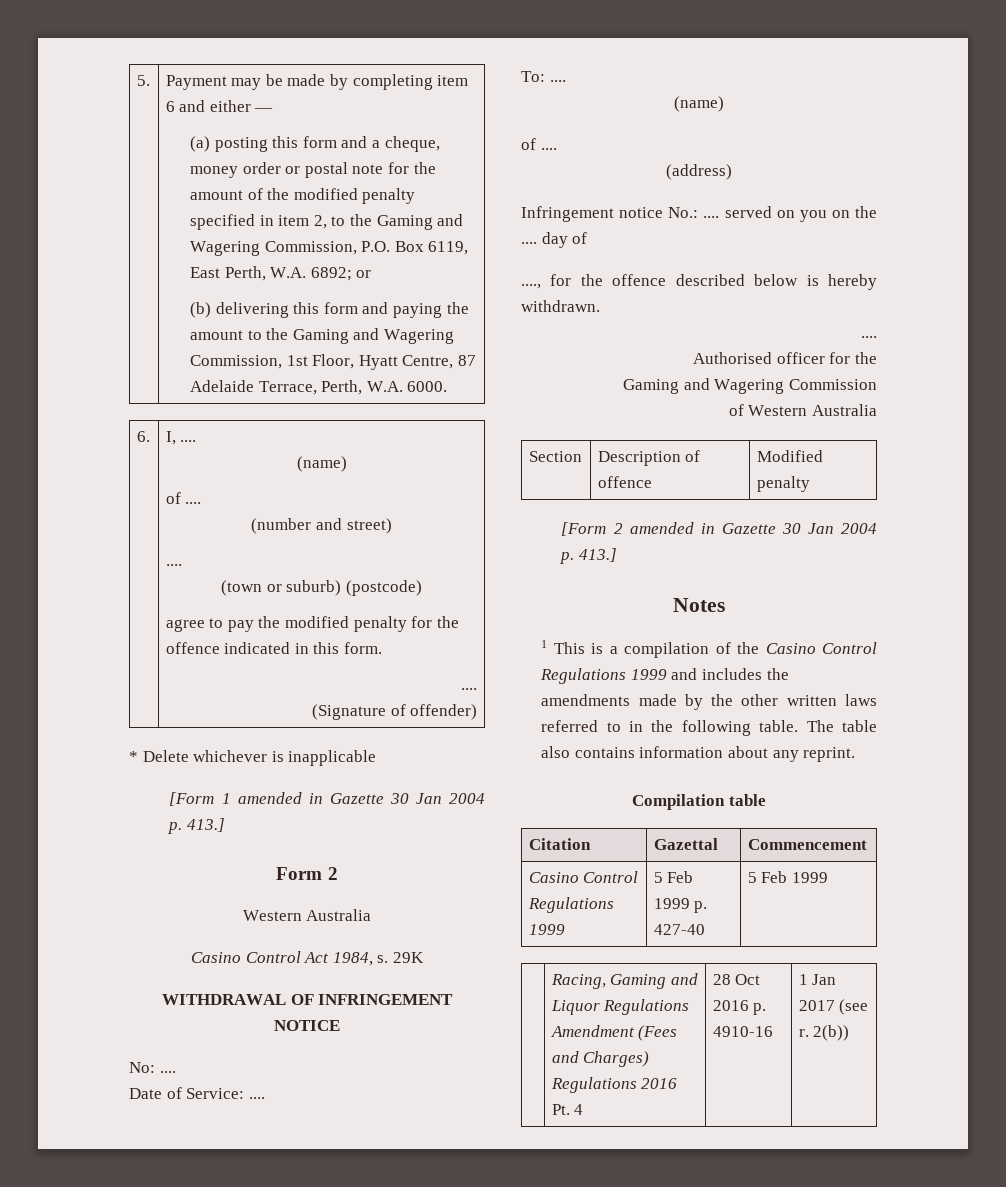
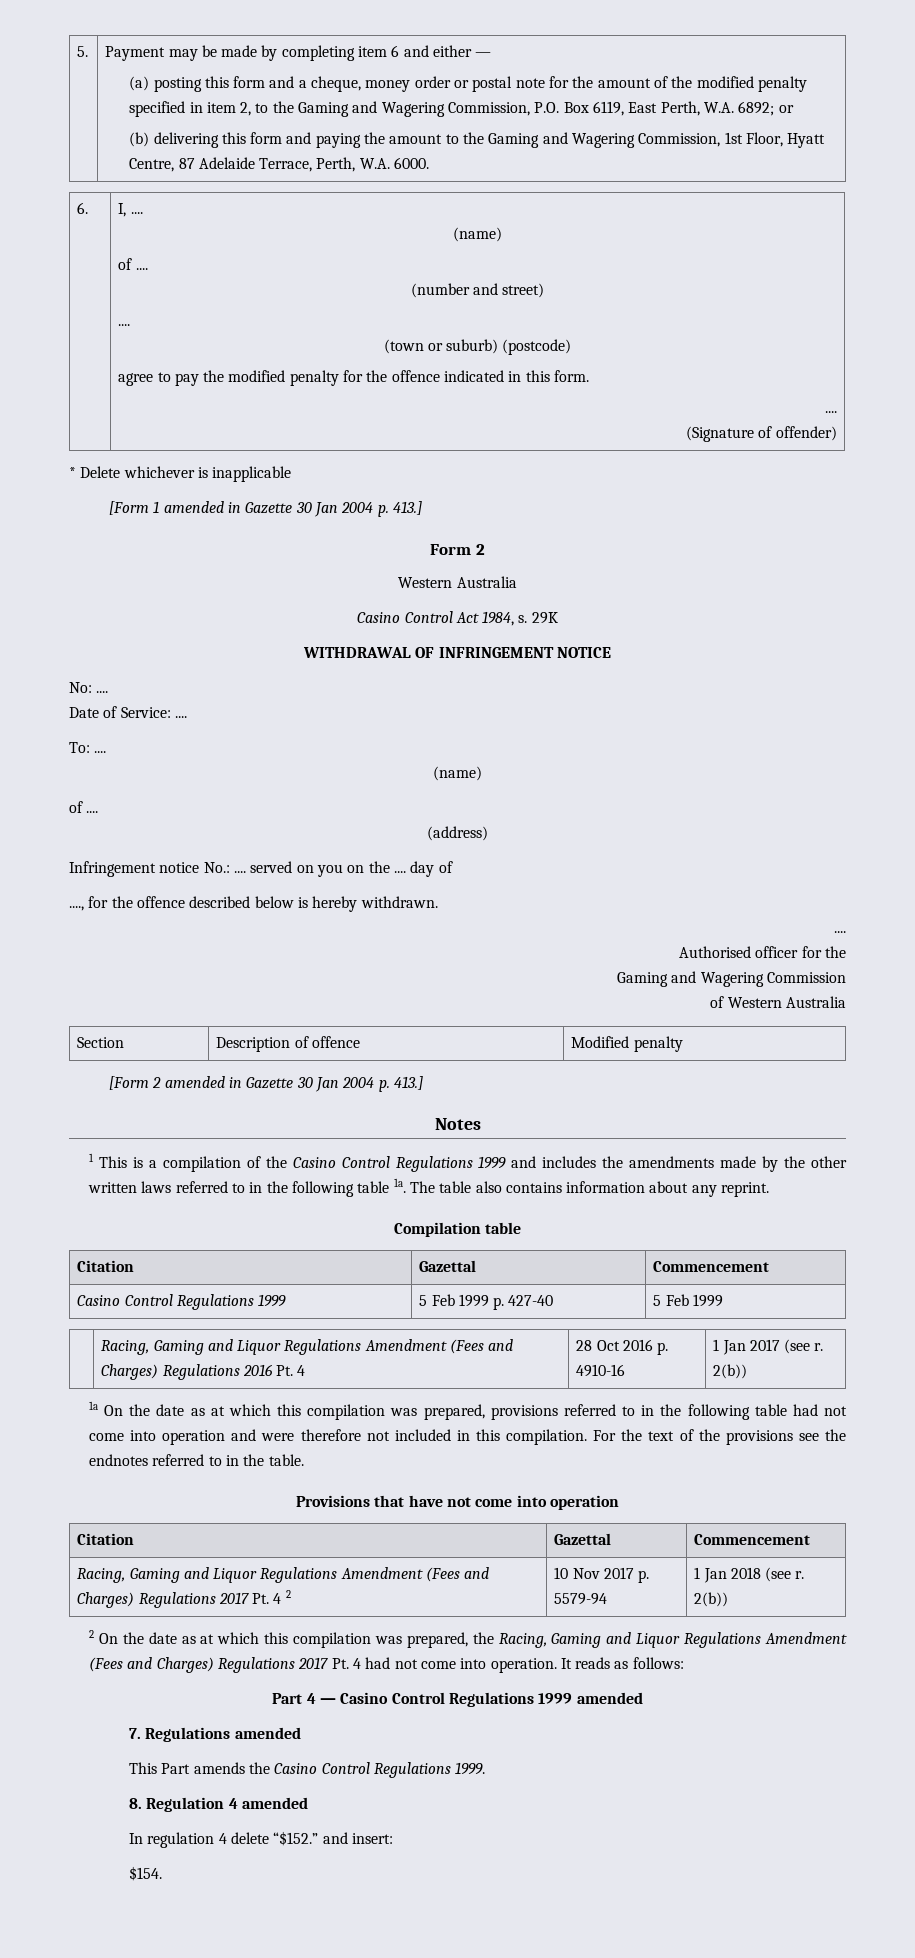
[759,720,799,732] table. -> [357,1178,406,1193] table 1a.
(850, 1033) none -> [89,1401,847,1420] [89,1429,846,1445] [89,1454,304,1466] [296,1495,619,1510] [77,1533,135,1545] [554,1533,612,1545] [694,1534,811,1545] [77,1567,490,1583] [77,1590,291,1608] [554,1567,650,1583] [554,1593,608,1605] [694,1567,805,1583] [694,1592,729,1607] [89,1630,848,1648] [89,1657,684,1673] [272,1692,643,1707] [129,1727,301,1742] [129,1762,486,1778] [129,1797,308,1812] [129,1831,393,1848] [129,1866,163,1881] // 1a On the date as at which this compilation was prepared, provisions referred to in the following table had not come into operation and were therefore not included in this compilation. For the text of the provisions see the endnotes referred to in the table. // Provisions that have not come into operation // Citation | Gazettal | Commencement // Racing, Gaming and Liquor Regulations Amendment (Fees and Charges) Regulations 2017 Pt. 4 2 | 10 Nov 2017 p. 5579-94 | 1 Jan 2018 (see r. 2(b)) // 2 On the date as at which this compilation was prepared, the Racing, Gaming and Liquor Regulations Amendment (Fees and Charges) Regulations 2017 Pt. 4 had not come into operation. It reads as follows: // Part 4 — Casino Control Regulations 1999 amended // 7. Regulations amended // This Part amends the Casino Control Regulations 1999. // 8. Regulation 4 amended // In regulation 4 delete “$152.” and insert: // $154.

